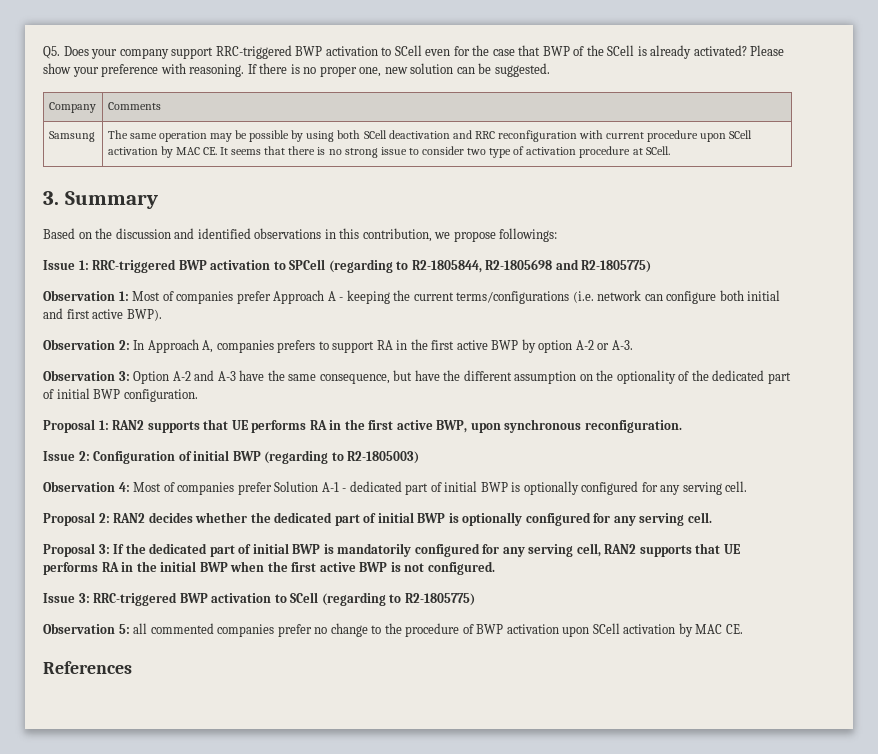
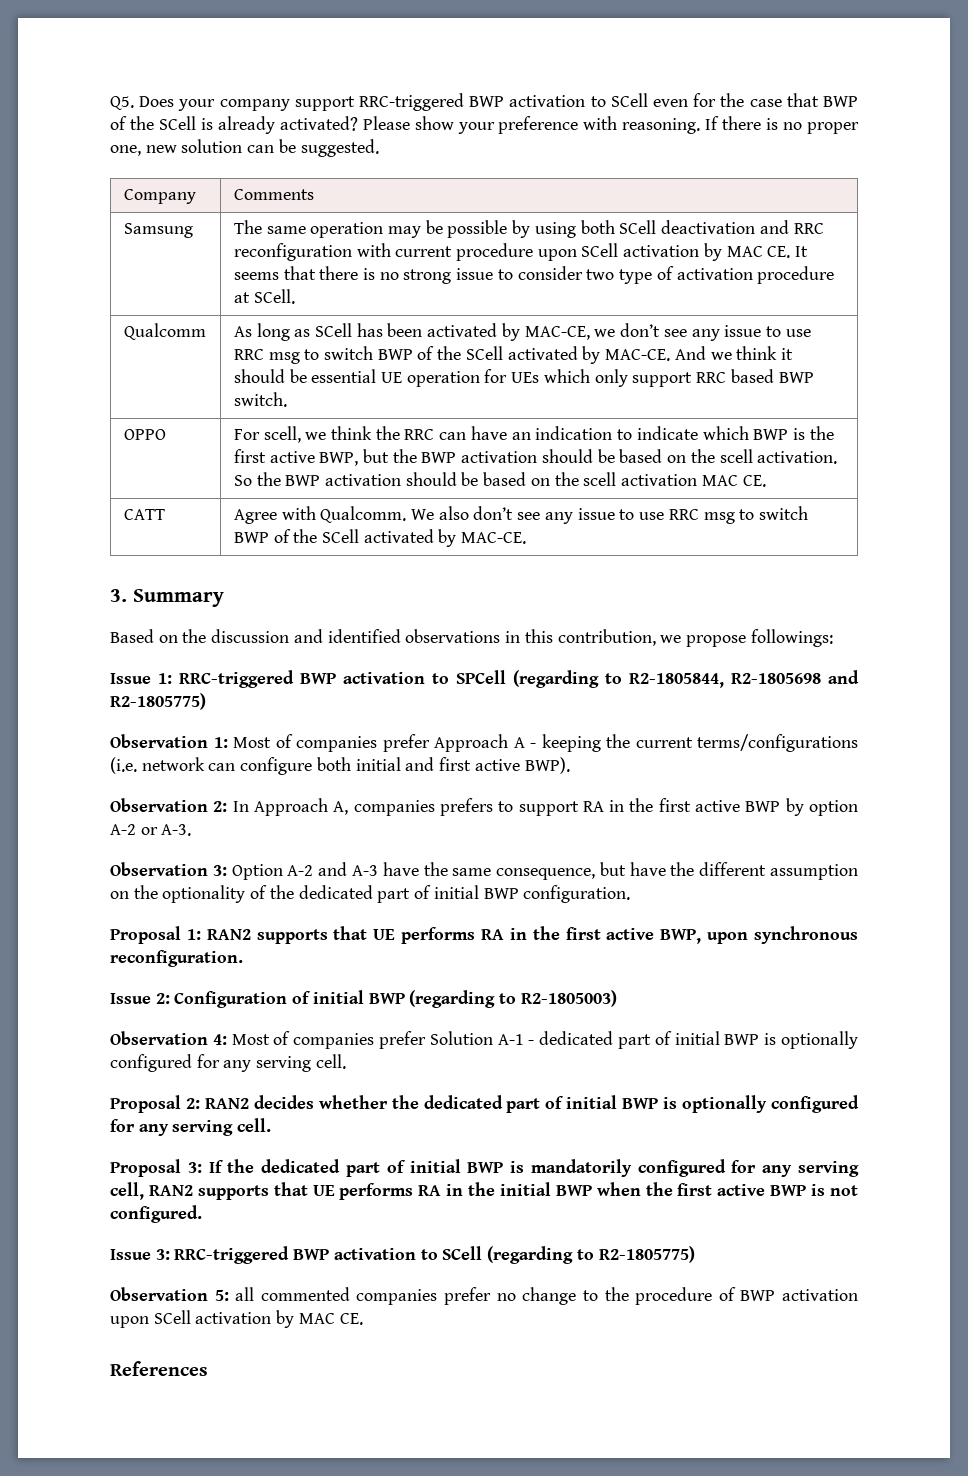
(670, 150) none -> [123,323,206,340] [233,323,811,341] [233,346,793,364] [233,369,814,387] [233,392,287,407] [123,429,166,440] [233,426,834,443] [233,449,838,466] [233,472,766,487] [123,509,165,520] [233,506,808,524] [233,529,527,547] // Qualcomm | As long as SCell has been activated by MAC-CE, we don’t see any issue to use RRC msg to switch BWP of the SCell activated by MAC-CE. And we think it should be essential UE operation for UEs which only support RRC based BWP switch. // OPPO | For scell, we think the RRC can have an indication to indicate which BWP is the first active BWP, but the BWP activation should be based on the scell activation. So the BWP activation should be based on the scell activation MAC CE. // CATT | Agree with Qualcomm. We also don’t see any issue to use RRC msg to switch BWP of the SCell activated by MAC-CE.

